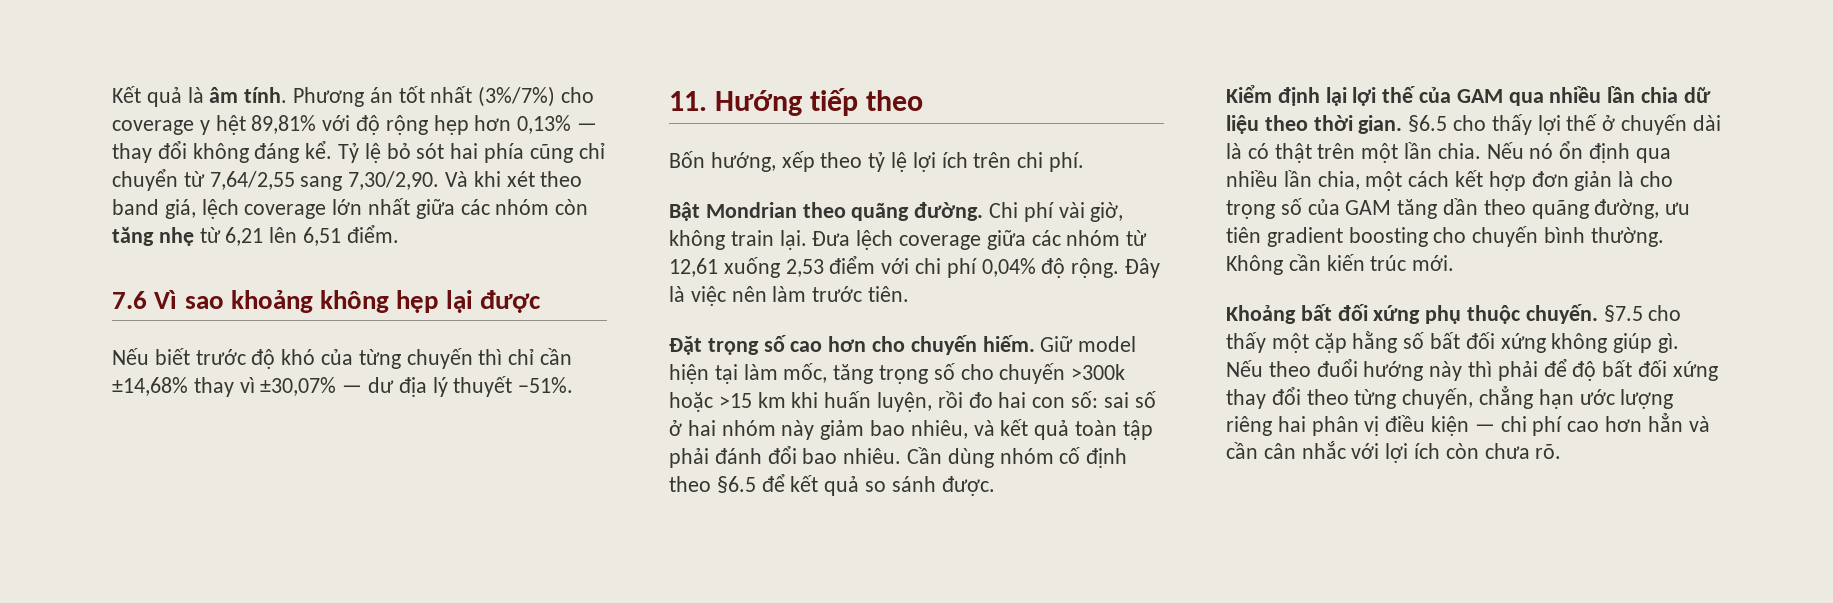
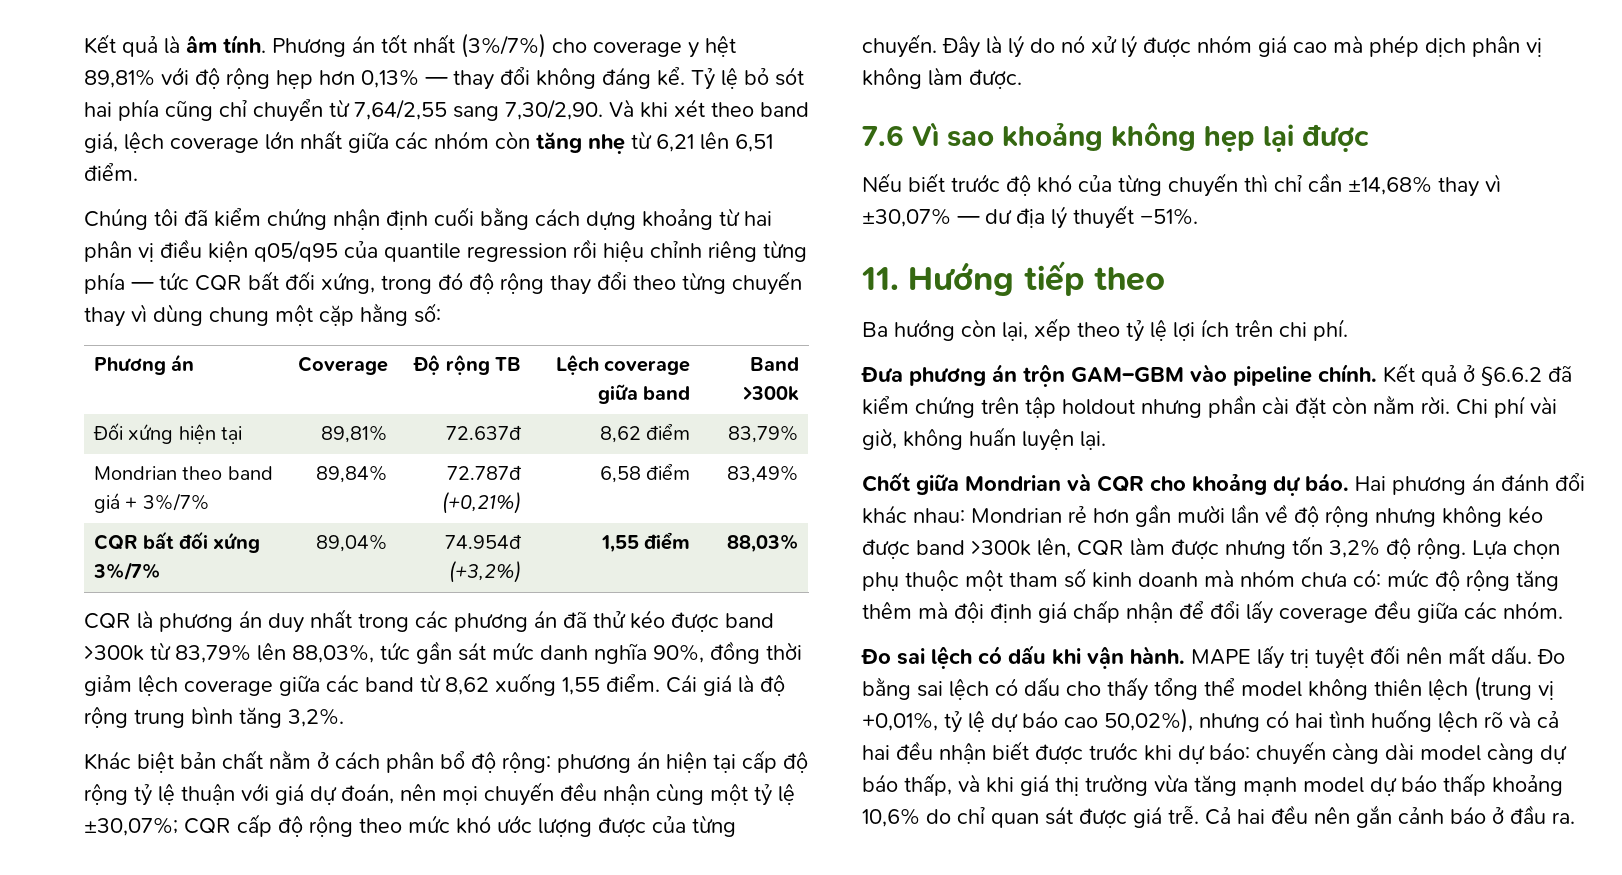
(399, 234) none -> [84,207,772,230] [84,239,807,262] [84,271,802,295] [84,303,441,327] [93,354,195,375] [298,356,389,375] [413,355,522,375] [555,355,691,375] [597,384,691,404] [750,357,800,371] [743,386,800,401] [92,423,242,444] [321,425,389,443] [446,425,523,440] [599,424,691,443] [728,425,800,443] [93,466,273,480] [93,493,210,513] [316,465,389,483] [447,465,523,480] [442,491,522,514] [599,464,691,483] [727,465,800,483] [93,531,260,553] [92,562,161,581] [316,534,389,552] [445,534,523,549] [449,560,522,583] [600,532,691,553] [727,534,800,553] [84,609,774,633] [84,641,802,664] [84,673,785,696] [84,706,344,728] [84,750,808,773] [84,782,795,806] [84,814,736,837] [862,34,1542,58] [862,67,1022,89] // Chúng tôi đã kiểm chứng nhận định cuối bằng cách dựng khoảng từ hai phân vị điều kiện q05/q95 của quantile regression rồi hiệu chỉnh riêng từng phía — tức CQR bất đối xứng, trong đó độ rộng thay đổi theo từng chuyến thay vì dùng chung một cặp hằng số: // Phương án | Coverage | Độ rộng TB | Lệch coverage giữa band | Band >300k // Đối xứng hiện tại | 89,81% | 72.637đ | 8,62 điểm | 83,79% // Mondrian theo band giá + 3%/7% | 89,84% | 72.787đ (+0,21%) | 6,58 điểm | 83,49% // CQR bất đối xứng 3%/7% | 89,04% | 74.954đ (+3,2%) | 1,55 điểm | 88,03% // CQR là phương án duy nhất trong các phương án đã thử kéo được band >300k từ 83,79% lên 88,03%, tức gần sát mức danh nghĩa 90%, đồng thời giảm lệch coverage giữa các band từ 8,62 xuống 1,55 điểm. Cái giá là độ rộng trung bình tăng 3,2%. // Khác biệt bản chất nằm ở cách phân bổ độ rộng: phương án hiện tại cấp độ rộng tỷ lệ thuận với giá dự đoán, nên mọi chuyến đều nhận cùng một tỷ lệ ±30,07%; CQR cấp độ rộng theo mức khó ước lượng được của từng chuyến. Đây là lý do nó xử lý được nhóm giá cao mà phép dịch phân vị không làm được.
[669,151,776,172] Bốn hướng, -> [862,319,1028,341] Ba hướng còn lại,
[669,202,984,221] Bật Mondrian theo quãng đường. -> [861,363,1572,387] [862,395,1450,418] Đưa phương án trộn GAM–GBM vào pipeline chính. Kết quả ở §6.6.2 đã kiểm chứng trên tập holdout nhưng phần cài đặt còn nằm rời.
[730,230,774,246] train -> [969,427,1074,451] huấn luyện
[812,230,1148,250] [669,256,1161,278] [669,286,910,306] [669,335,1137,355] [669,363,1126,384] [669,391,1157,412] [669,419,1153,440] [669,446,1128,468] [669,474,995,496] [1226,85,1711,106] [1226,114,1721,135] [1226,141,1671,163] [1226,170,1674,191] [1226,198,1691,219] [1226,226,1664,247] [1226,254,1455,275] [1226,304,1682,324] [1226,331,1680,353] [1226,359,1718,381] [1226,386,1674,409] [1226,413,1710,436] [1226,441,1562,463] Đưa lệch coverage giữa các nhóm từ 12,61 xuống 2,53 điểm với chi phí 0,04% độ rộng. Đây là việc nên làm trước tiên. // Đặt trọng số cao hơn cho chuyến hiếm. Giữ model hiện tại làm mốc, tăng trọng số cho chuyến >300k hoặc >15 km khi huấn luyện, rồi đo hai con số: sai số ở hai nhóm này giảm bao nhiêu, và kết quả toàn tập phải đánh đổi bao nhiêu. Cần dùng nhóm cố định theo §6.5 để kết quả so sánh được. // Kiểm định lại lợi thế của GAM qua nhiều lần chia dữ liệu theo thời gian. §6.5 cho thấy lợi thế ở chuyến dài là có thật trên một lần chia. Nếu nó ổn định qua nhiều lần chia, một cách kết hợp đơn giản là cho trọng số của GAM tăng dần theo quãng đường, ưu tiên gradient boosting cho chuyến bình thường. Không cần kiến trúc mới. // Khoảng bất đối xứng phụ thuộc chuyến. §7.5 cho thấy một cặp hằng số bất đối xứng không giúp gì. Nếu theo đuổi hướng này thì phải để độ bất đối xứng thay đổi theo từng chuyến, chẳng hạn ước lượng riêng hai phân vị điều kiện — chi phí cao hơn hẳn và cần cân nhắc với lợi ích còn chưa rõ. -> [862,472,1585,496] [862,504,1543,527] [862,536,1560,559] [862,568,1559,591] [862,600,1563,624] [861,645,1565,669] [862,676,1554,701] [862,708,1559,733] [862,741,1567,765] [862,773,1563,796] [862,805,1575,828] // Chốt giữa Mondrian và CQR cho khoảng dự báo. Hai phương án đánh đổi khác nhau: Mondrian rẻ hơn gần mười lần về độ rộng nhưng không kéo được band >300k lên, CQR làm được nhưng tốn 3,2% độ rộng. Lựa chọn phụ thuộc một tham số kinh doanh mà nhóm chưa có: mức độ rộng tăng thêm mà đội định giá chấp nhận để đổi lấy coverage đều giữa các nhóm. // Đo sai lệch có dấu khi vận hành. MAPE lấy trị tuyệt đối nên mất dấu. Đo bằng sai lệch có dấu cho thấy tổng thể model không thiên lệch (trung vị +0,01%, tỷ lệ dự báo cao 50,02%), nhưng có hai tình huống lệch rõ và cả hai đều nhận biết được trước khi dự báo: chuyến càng dài model càng dự báo thấp, và khi giá thị trường vừa tăng mạnh model dự báo thấp khoảng 10,6% do chỉ quan sát được giá trễ. Cả hai đều nên gắn cảnh báo ở đầu ra.

